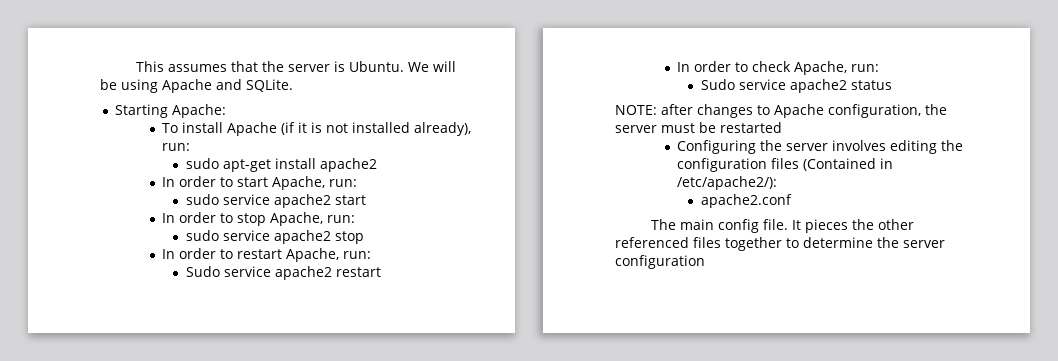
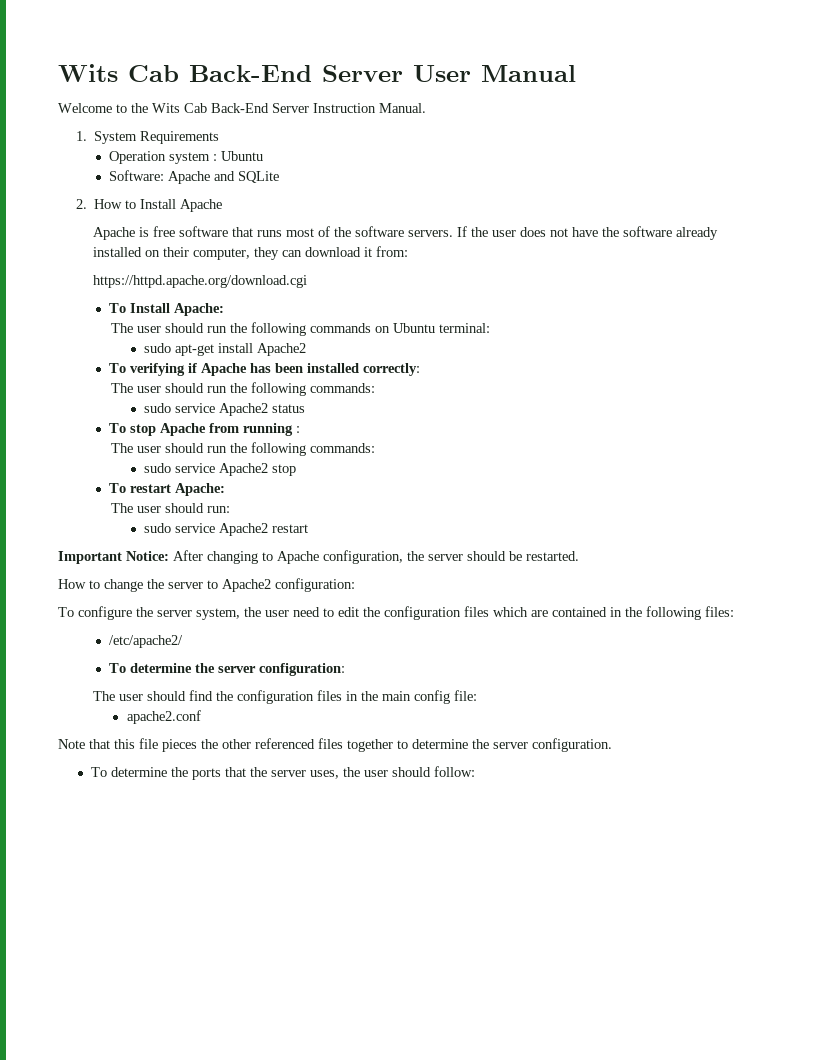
[135,61,456,72] [100,79,293,93] [115,104,227,118] [162,122,472,136] [162,143,191,151] [185,158,377,172] [162,176,358,190] [185,194,366,208] [162,212,356,226] [185,230,364,244] [162,248,372,262] [185,266,381,280] [677,61,880,75] [700,79,892,93] [615,104,753,118] This assumes that the server is Ubuntu. We will be using Apache and SQLite. // Starting Apache: // To install Apache (if it is not installed already), run: // sudo apt-get install apache2 // In order to start Apache, run: // sudo service apache2 start // In order to stop Apache, run: // sudo service apache2 stop // In order to restart Apache, run: // Sudo service apache2 restart // In order to check Apache, run: // Sudo service apache2 status // NOTE: after changes -> [58,64,576,82] [58,103,426,113] [75,131,219,144] [108,151,263,164] [108,170,279,184] [75,199,222,212] [93,226,719,240] [93,246,409,260] [93,275,308,288] [108,303,224,316] [110,322,490,336] [144,343,307,356] [108,363,420,376] [110,382,375,396] [144,403,306,416] [108,423,300,436] [110,442,375,456] [144,463,297,476] [108,483,225,496] [110,503,230,513] [144,523,309,536] [58,550,258,564] Wits Cab Back-End Server User Manual // Welcome to the Wits Cab Back-End Server Instruction Manual. // 1. System Requirements // Operation system : Ubuntu // Software: Apache and SQLite // 2. How to Install Apache // Apache is free software that runs most of the software servers. If the user does not have the software already installed on their computer, they can download it from: // https://httpd.apache.org/download.cgi // To Install Apache: // The user should run the following commands on Ubuntu terminal: // sudo apt-get install Apache2 // To verifying if Apache has been installed correctly: // The user should run the following commands: // sudo service Apache2 status // To stop Apache from running : // The user should run the following commands: // sudo service Apache2 stop // To restart Apache: // The user should run: // sudo service Apache2 restart // Important Notice: After changing
[661,122,782,133] [677,140,964,154] [677,158,894,172] [677,176,778,190] [700,194,792,208] [650,219,801,233] must be restarted // Configuring the server involves editing the configuration files (Contained in /etc/apache2/): // apache2.conf // The main config file. It -> [467,551,579,561] [58,578,355,592] [58,606,734,620] [108,635,183,648] [108,663,345,676] [93,690,478,704] [126,710,201,724] [58,738,158,749] should be restarted. // How to change the server to Apache2 configuration: // To configure the server system, the user need to edit the configuration files which are contained in the following files: // /etc/apache2/ // To determine the server configuration: // The user should find the configuration files in the main config file: // apache2.conf // Note that this file
[615,255,705,269] configuration -> [532,738,612,752] [91,766,476,780] configuration. // To determine the ports that the server uses, the user should follow:

